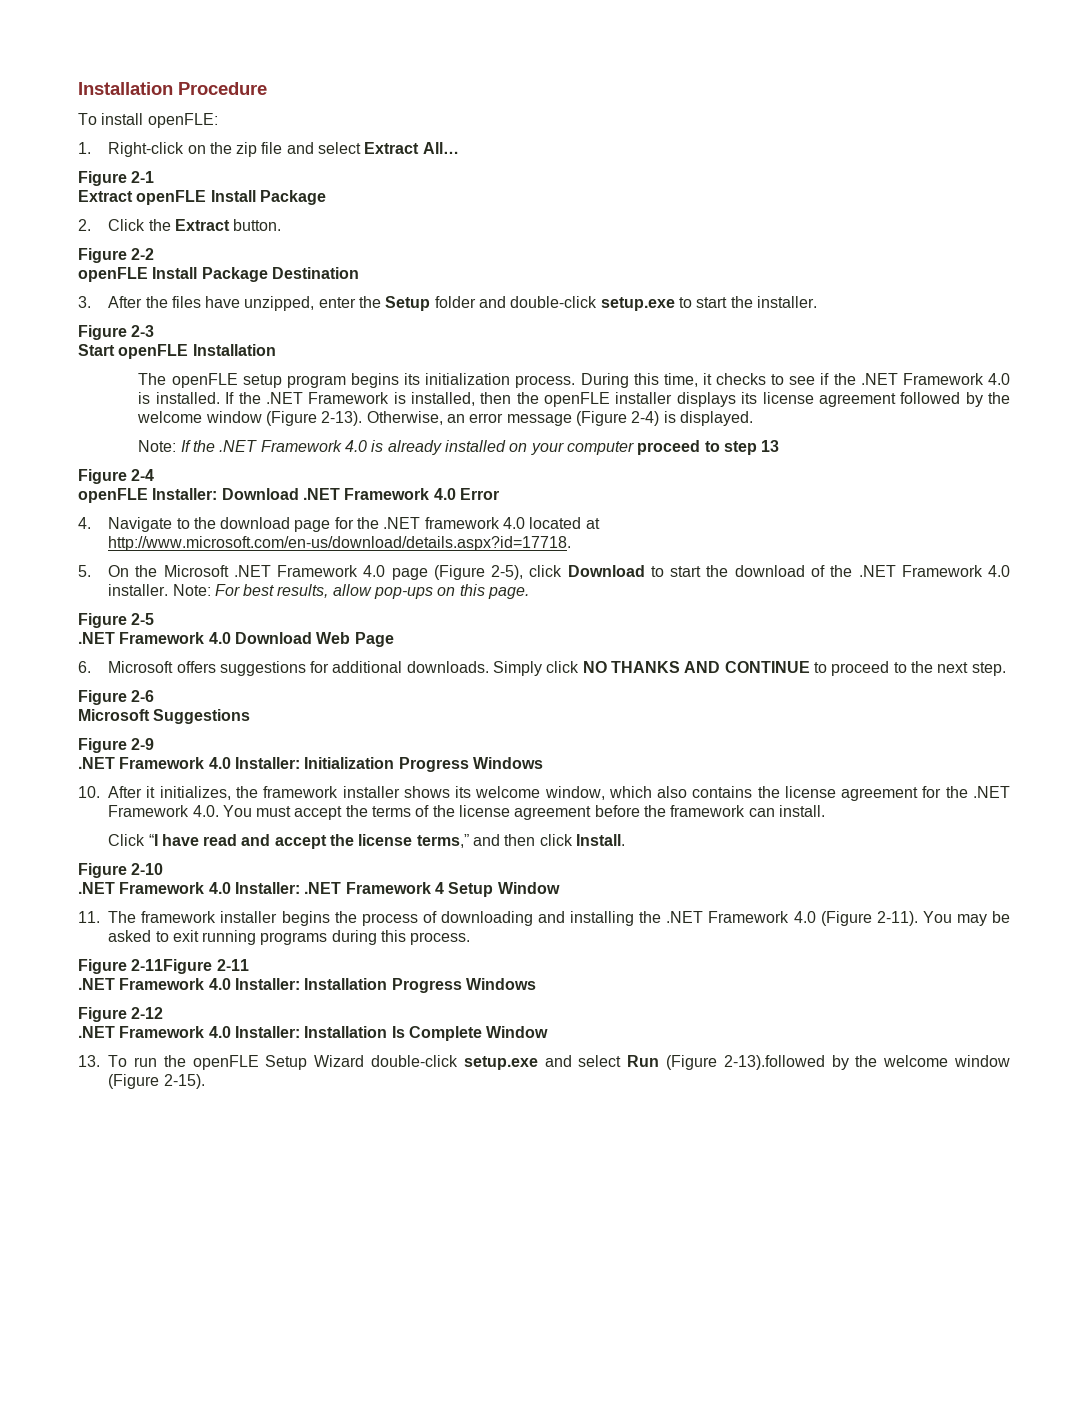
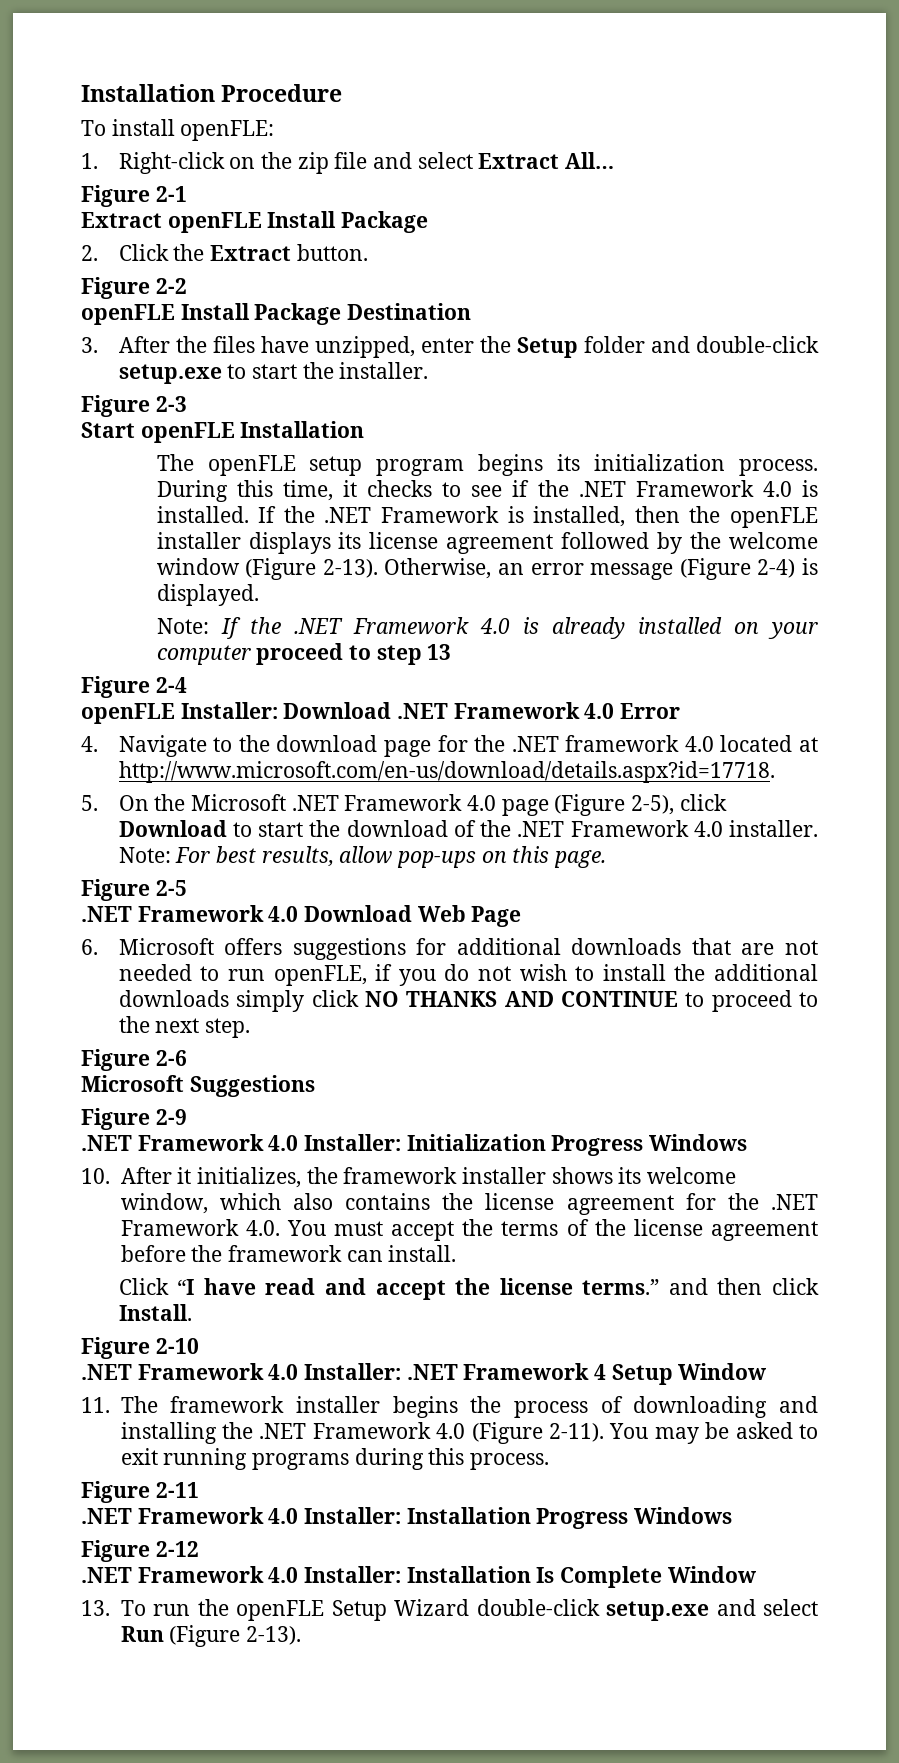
[406,661,543,676] downloads. Simply -> [571,938,818,955] [118,964,818,986] [118,990,305,1012] downloads that are not needed to run openFLE, if you do not wish to install the additional downloads simply
[416,834,469,848] terms,” -> [582,1279,660,1295] terms.”
[131,959,213,974] 2-11Figure -> (150, 1492) none
[723,1055,1011,1070] [108,1074,205,1089] 2-13).followed by the welcome window (Figure 2-15). -> [245,1626,301,1645] 2-13).

